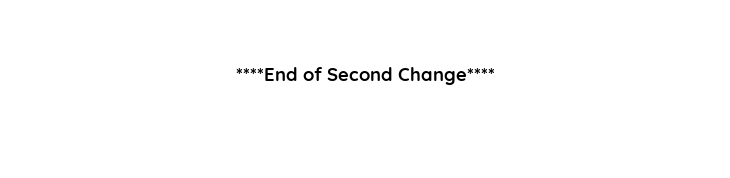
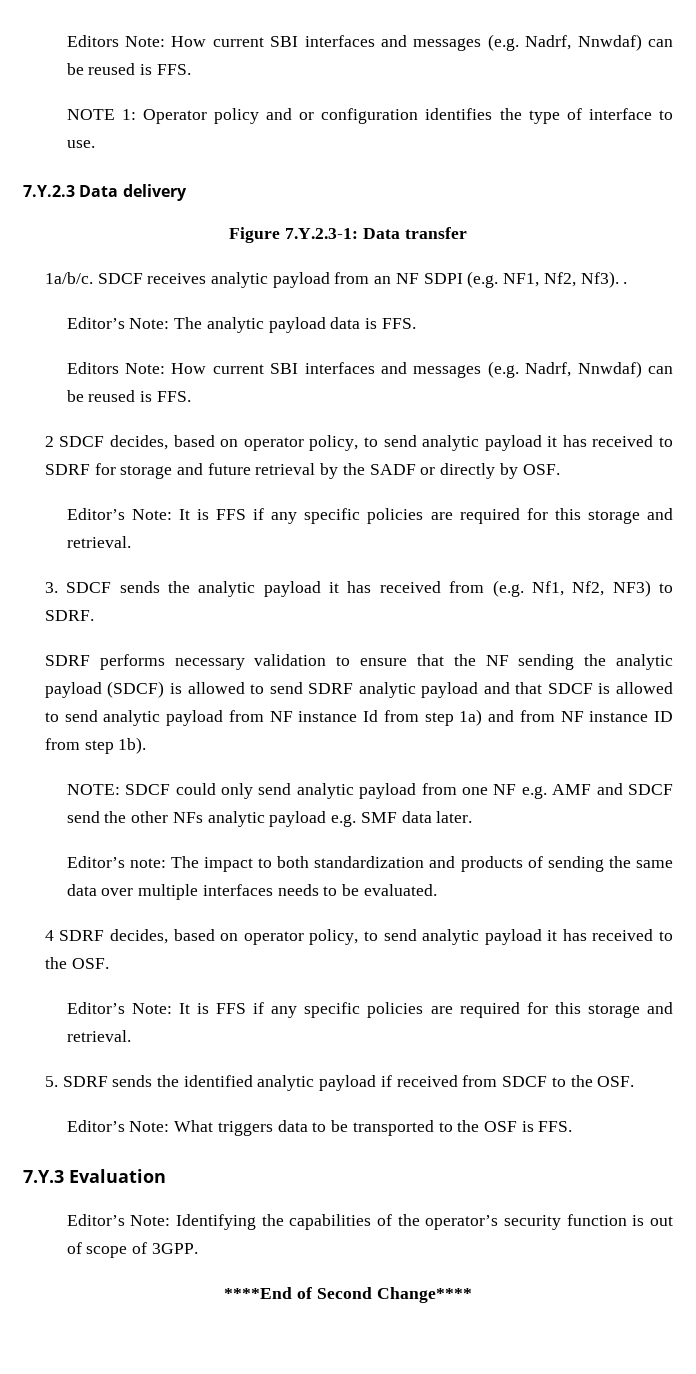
(235, 74) none -> [66,34,673,51] [66,63,191,75] [66,108,673,124] [66,140,95,148] [23,184,187,201] [229,227,467,243] [44,271,628,288] [66,317,416,333] [66,361,673,378] [66,390,191,402] [44,435,674,451] [44,463,560,479] [66,508,674,524] [66,536,131,548] [44,580,673,597] [44,610,94,621] [44,654,673,670] [44,681,674,698] [44,709,673,726] [44,737,147,754] [66,783,673,799] [66,811,473,827] [66,856,673,872] [66,884,437,900] [44,929,674,945] [44,957,109,969] [66,1002,674,1018] [66,1030,131,1042] [44,1075,635,1091] [66,1120,573,1136] [23,1169,166,1183] [66,1214,673,1230] [66,1242,198,1258] Editors Note: How current SBI interfaces and messages (e.g. Nadrf, Nnwdaf) can be reused is FFS. // NOTE 1: Operator policy and or configuration identifies the type of interface to use. // 7.Y.2.3 Data delivery // Figure 7.Y.2.3-1: Data transfer // 1a/b/c. SDCF receives analytic payload from an NF SDPI (e.g. NF1, Nf2, Nf3). . // Editor’s Note: The analytic payload data is FFS. // Editors Note: How current SBI interfaces and messages (e.g. Nadrf, Nnwdaf) can be reused is FFS. // 2 SDCF decides, based on operator policy, to send analytic payload it has received to SDRF for storage and future retrieval by the SADF or directly by OSF. // Editor’s Note: It is FFS if any specific policies are required for this storage and retrieval. // 3. SDCF sends the analytic payload it has received from (e.g. Nf1, Nf2, NF3) to SDRF. // SDRF performs necessary validation to ensure that the NF sending the analytic payload (SDCF) is allowed to send SDRF analytic payload and that SDCF is allowed to send analytic payload from NF instance Id from step 1a) and from NF instance ID from step 1b). // NOTE: SDCF could only send analytic payload from one NF e.g. AMF and SDCF send the other NFs analytic payload e.g. SMF data later. // Editor’s note: The impact to both standardization and products of sending the same data over multiple interfaces needs to be evaluated. // 4 SDRF decides, based on operator policy, to send analytic payload it has received to the OSF. // Editor’s Note: It is FFS if any specific policies are required for this storage and retrieval. // 5. SDRF sends the identified analytic payload if received from SDCF to the OSF. // Editor’s Note: What triggers data to be transported to the OSF is FFS. // 7.Y.3 Evaluation // Editor’s Note: Identifying the capabilities of the operator’s security function is out of scope of 3GPP. //

